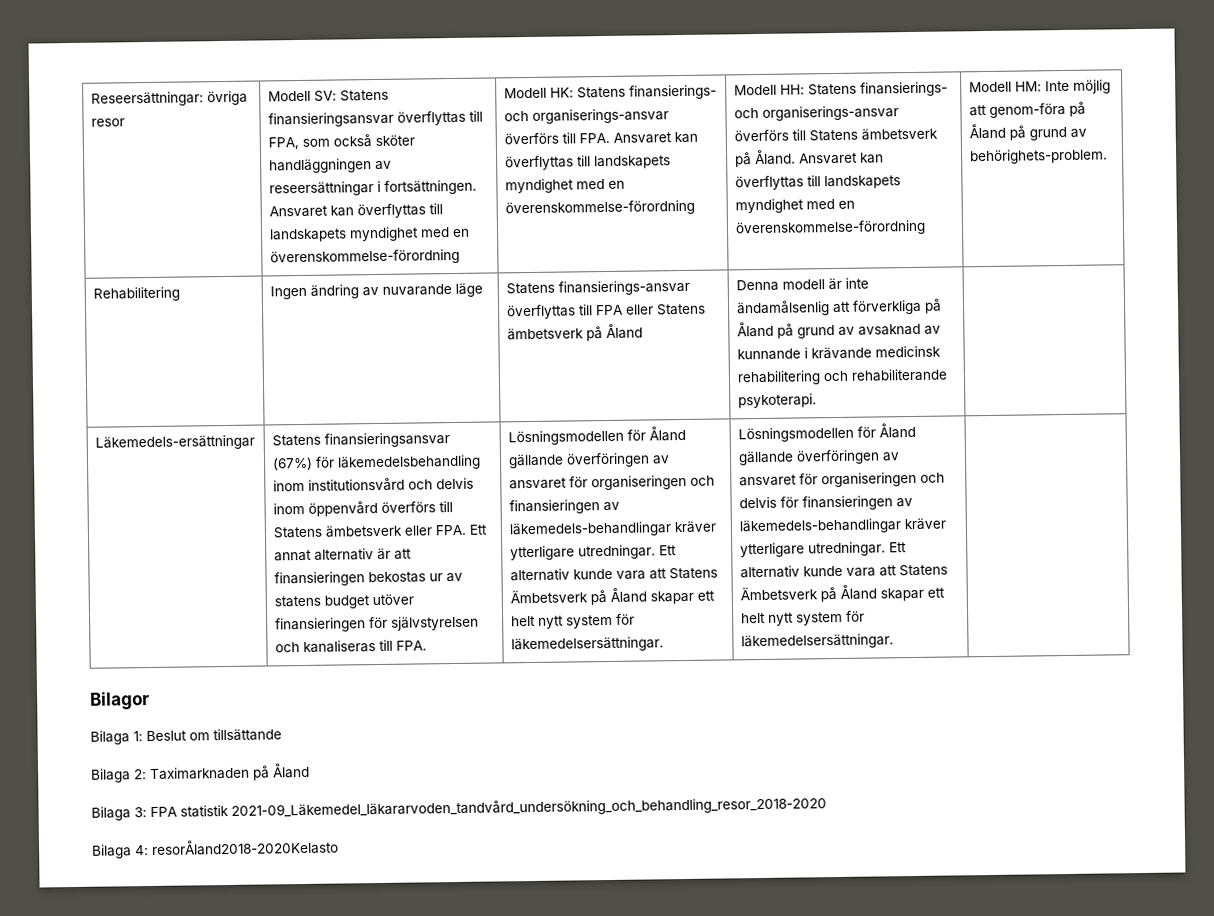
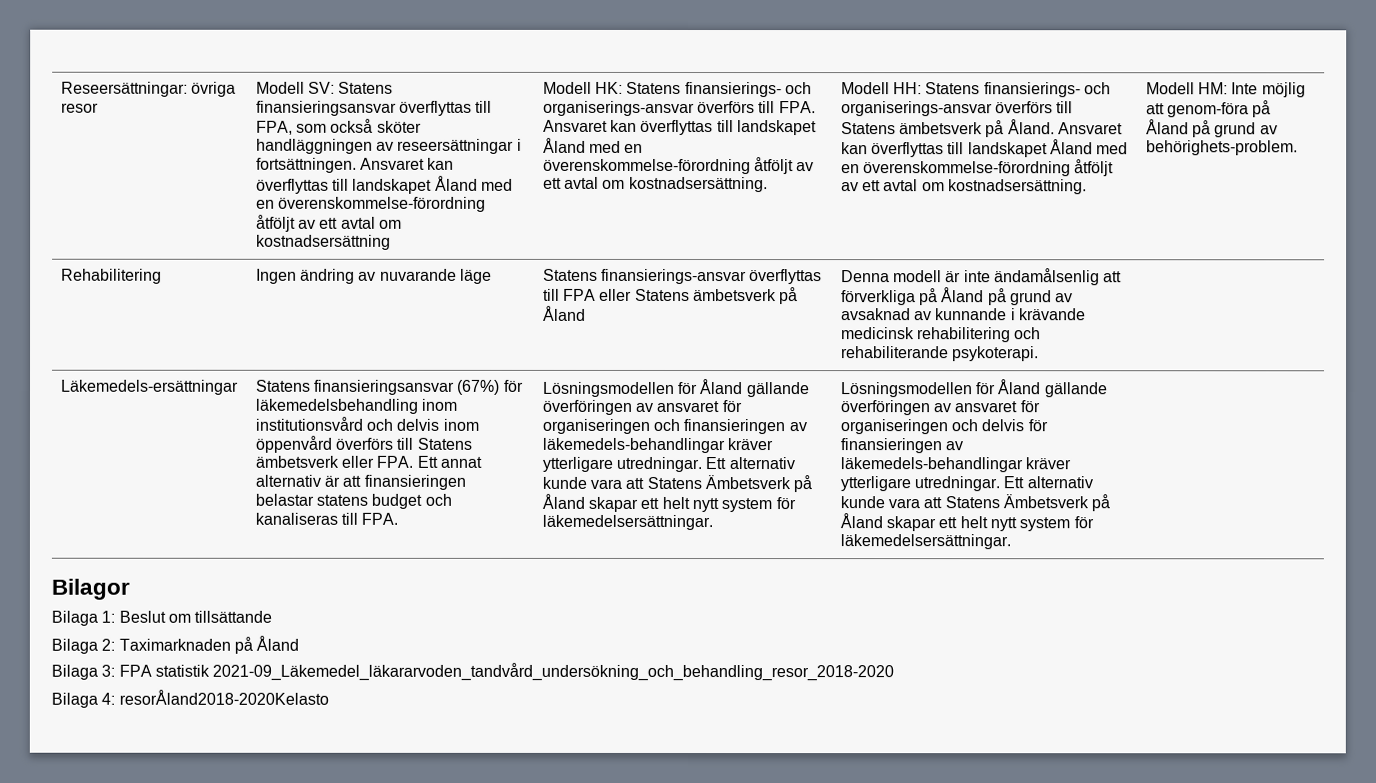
[268,226,470,243] [269,248,460,266] landskapets myndighet med en överenskommelse-förordning -> [352,175,513,194] [255,196,486,212] [255,214,402,232] [255,234,391,250] landskapet Åland med en överenskommelse-förordning åtföljt av ett avtal om kostnadsersättning
[593,155,671,170] [504,178,625,194] [504,199,695,217] landskapets myndighet med en överenskommelse-förordning -> [736,120,817,136] [542,137,644,153] [542,157,815,175] [542,176,768,193] landskapet Åland med en överenskommelse-förordning åtföljt av ett avtal om kostnadsersättning.
[823,175,901,190] [734,198,855,214] [734,219,926,237] landskapets myndighet med en överenskommelse-förordning -> [967,139,1129,158] [840,159,1115,177] [840,179,1087,195] landskapet Åland med en överenskommelse-förordning åtföljt av ett avtal om kostnadsersättning.
[367,571,463,584] [273,593,414,609] [274,615,479,633] bekostas ur av statens budget utöver finansieringen för självstyrelsen -> [254,493,423,509] belastar statens budget

